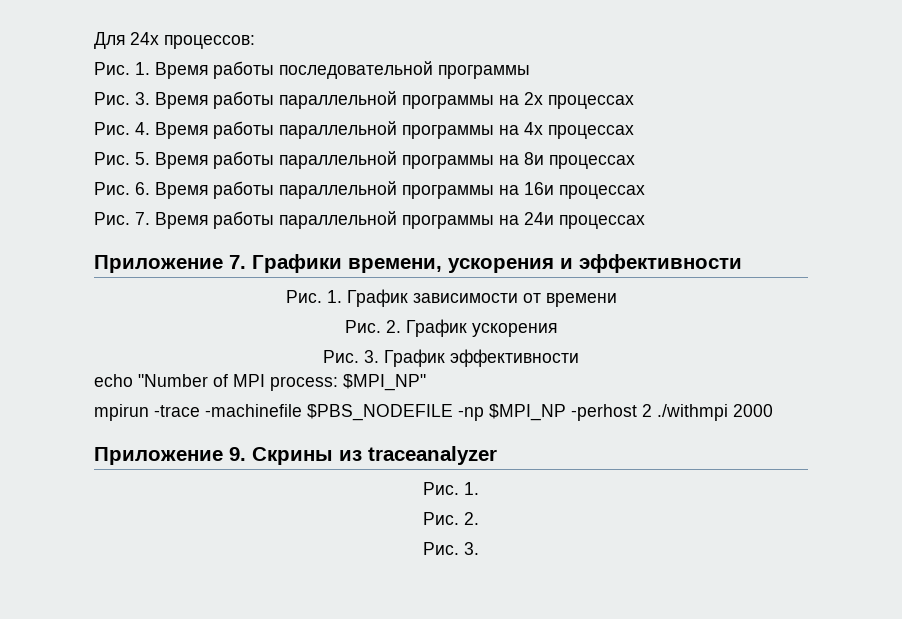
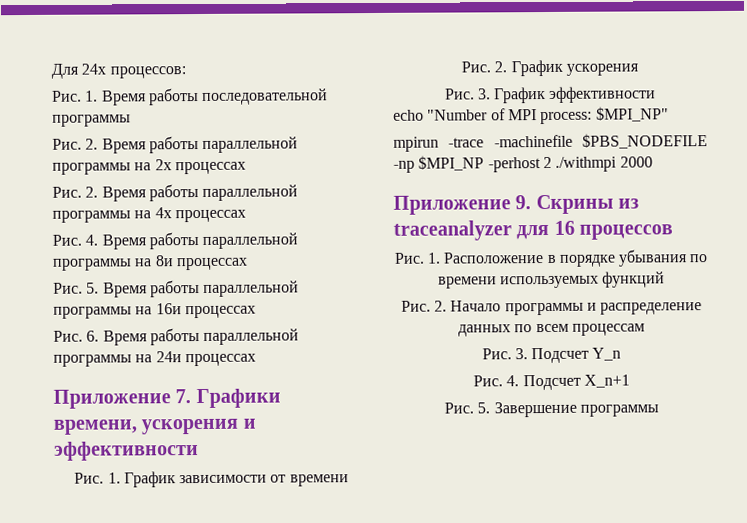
[135,92,150,105] 3. -> [85,138,99,150] 2.
[135,122,150,135] 4. -> [85,186,99,198] 2.
[135,152,150,165] 5. -> [85,234,99,246] 4.
[135,182,150,195] 6. -> [86,282,100,294] 5.
[135,212,150,225] 7. -> [86,330,100,342] 6.
[423,482,479,495] [423,512,479,525] [423,542,479,555] // Рис. 1. // Рис. 2. // Рис. 3. -> [516,220,674,240] [393,249,709,267] [437,271,666,289] [400,300,703,316] [458,323,645,337] [481,347,622,364] [473,374,630,391] [444,401,659,418] для 16 процессов // Рис. 1. Расположение в порядке убывания по времени используемых функций // Рис. 2. Начало программы и распределение данных по всем процессам // Рис. 3. Подсчет Y_n // Рис. 4. Подсчет X_n+1 // Рис. 5. Завершение программы

